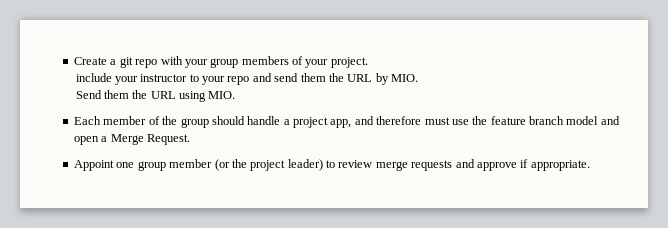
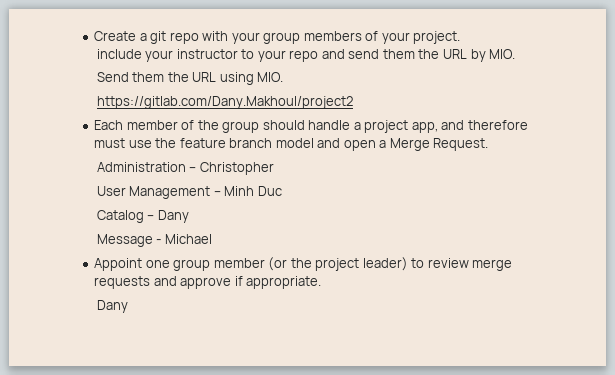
(236, 95) none -> [96,96,353,109] // https://gitlab.com/Dany.Makhoul/project2
(191, 139) none -> [96,162,274,175] [96,186,282,199] [96,210,189,223] [96,234,212,247] // Administration – Christopher // User Management – Minh Duc // Catalog – Dany // Message - Michael
(590, 165) none -> [96,300,128,313] // Dany

